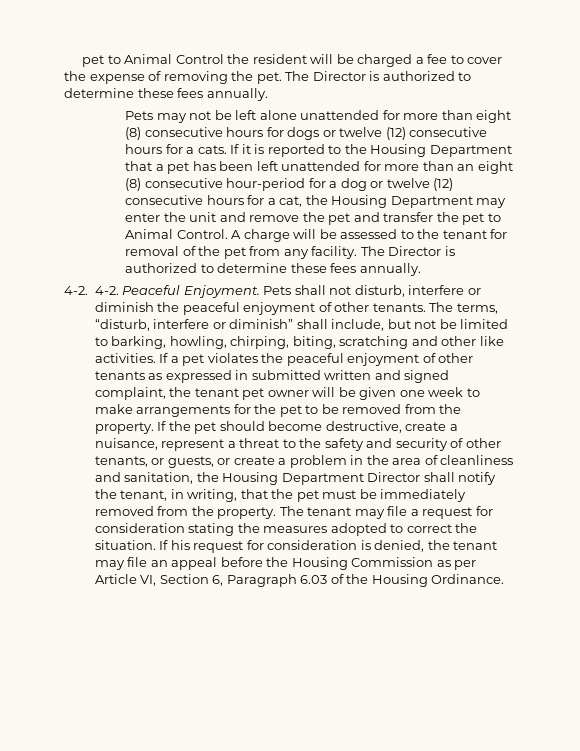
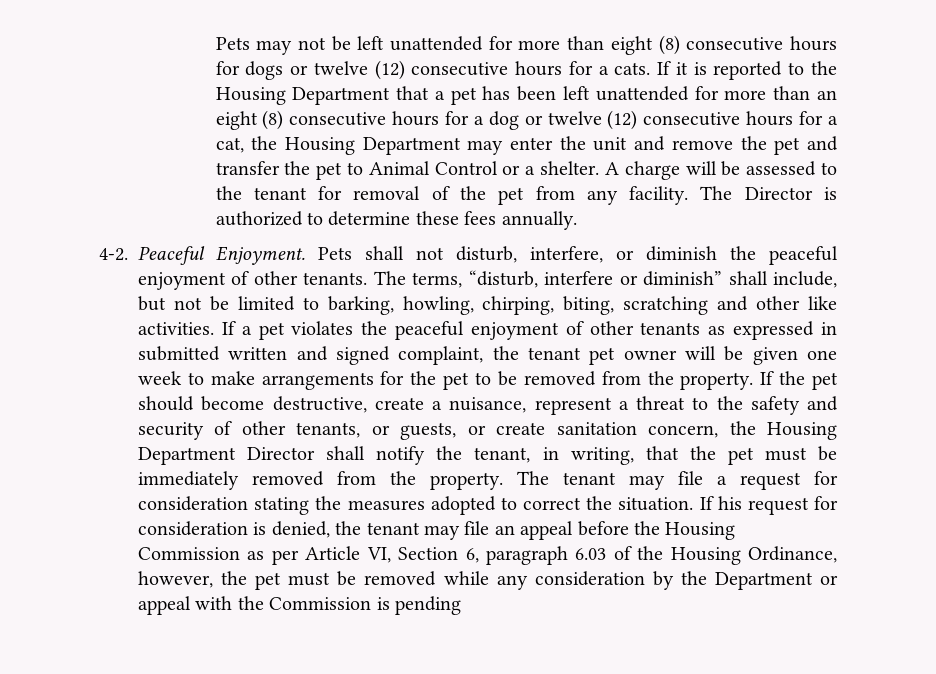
[82,54,503,67] [64,71,472,84] [64,88,268,101] pet to Animal Control the resident will be charged a fee to cover the expense of removing the pet. The Director is authorized to determine these fees annually. // -> (215, 43) none
[259,110,297,120] alone -> (385, 43) none
[226,178,306,191] hour-period -> [392,111,440,126] hours
[176,229,228,239] Control. -> [434,161,600,175] Control or a shelter.
[94,286,119,295] 4-2. -> (128, 254) none
[408,285,465,295] interfere -> [530,246,603,263] interfere,
[278,455,514,468] [94,472,194,484] a problem in the area of cleanliness and sanitation, -> [556,422,719,438] sanitation concern,
[226,574,297,587] Paragraph -> [485,546,568,565] paragraph
[431,574,505,584] Ordinance. -> [748,546,837,563] [138,571,839,590] [138,596,461,615] Ordinance, however, the pet must be removed while any consideration by the Department or appeal with the Commission is pending

